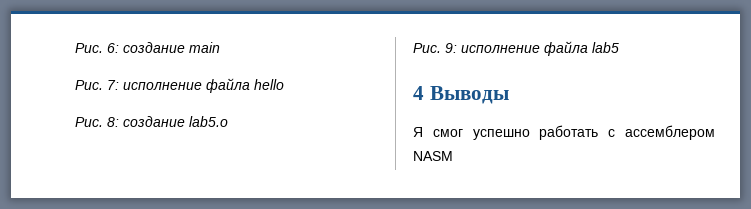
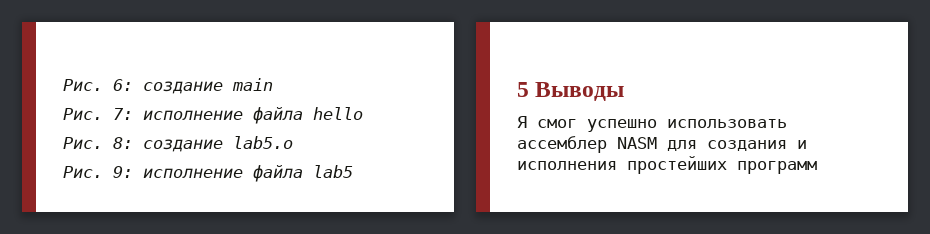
[413,86,424,100] 4 -> [517,82,529,97] 5
[539,125,715,140] [413,151,453,161] работать с ассемблером NASM -> [667,119,787,128] [517,136,807,153] [517,156,817,174] использовать ассемблер NASM для создания и исполнения простейших программ

